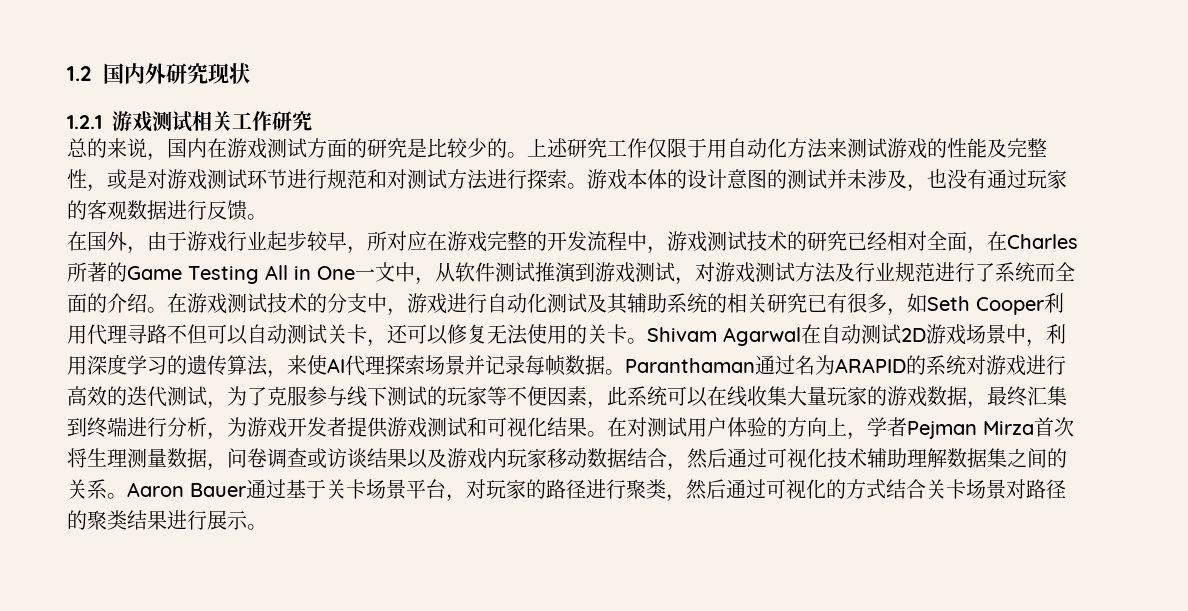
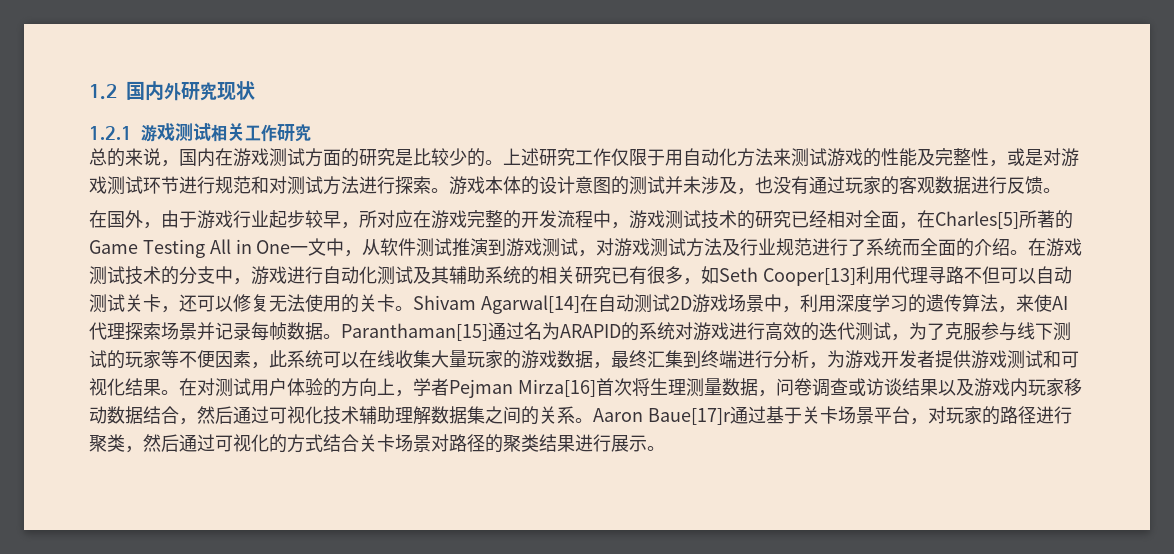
[1007,234,1078,249] Charles -> [935,211,1019,229] Charles[5]
[976,297,1044,315] Cooper -> [762,268,856,286] Cooper[13]
[723,327,801,346] Agarwal -> [480,295,580,314] Agarwal[14]
[625,358,755,373] Paranthaman -> [341,323,488,341] Paranthaman[15]
[983,421,1034,435] Mirza -> [517,379,596,397] Mirza[16]
[190,483,246,497] Bauer -> [647,408,731,425] Baue[17]r

